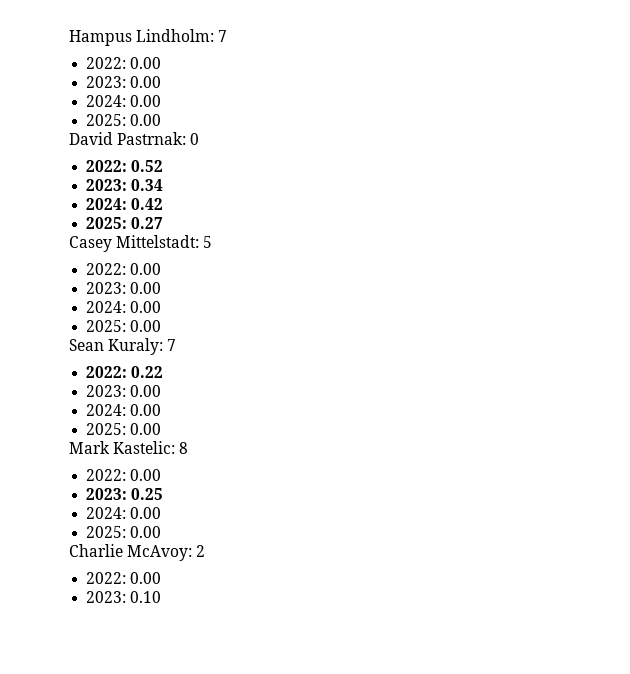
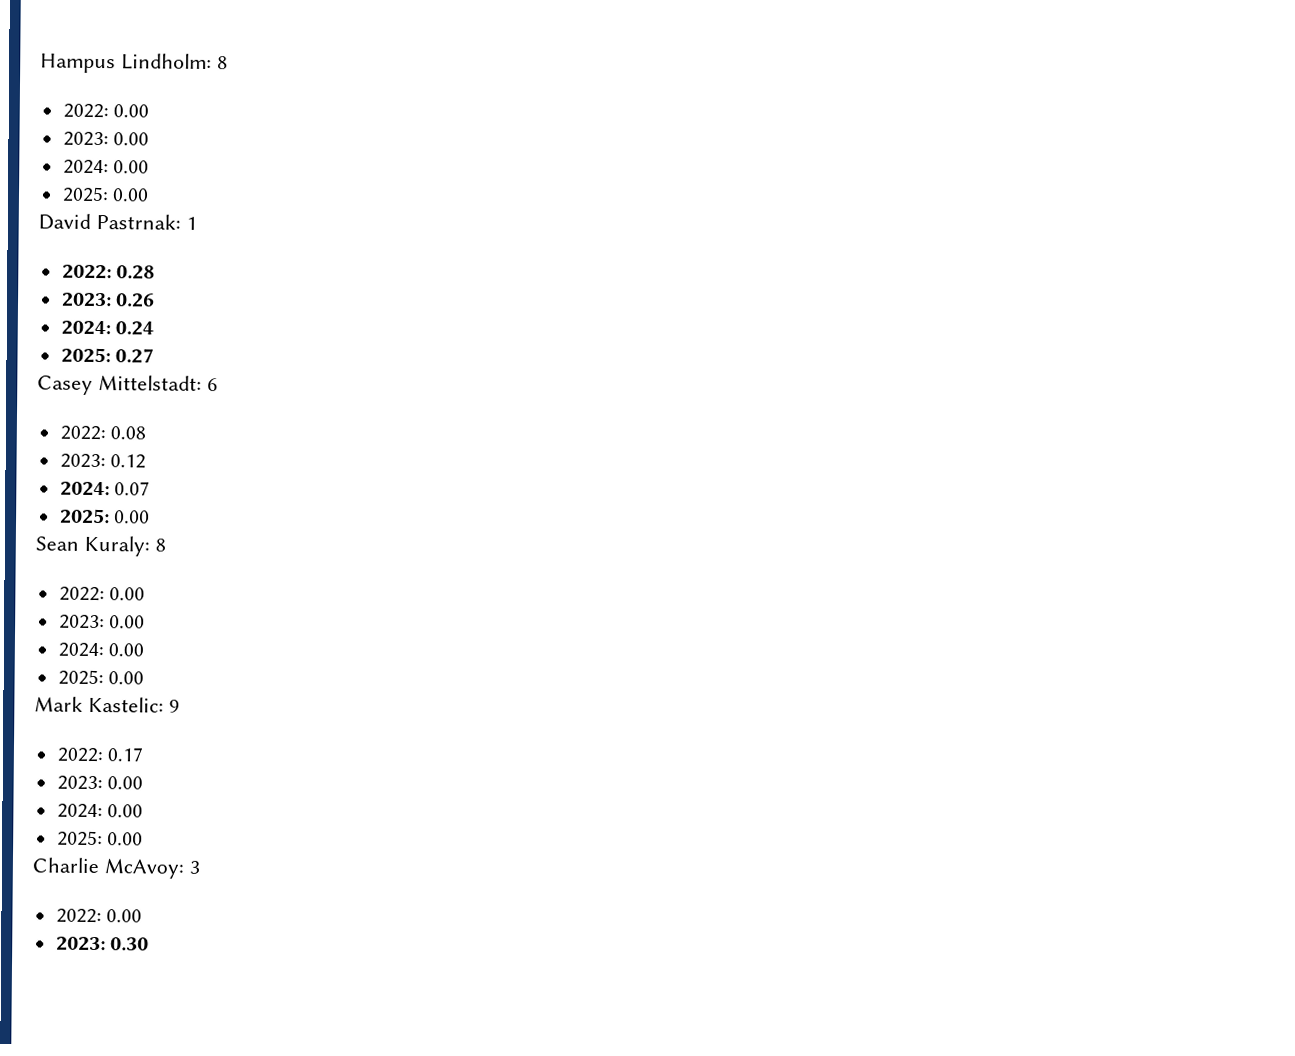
[218,30,228,42] 7 -> [216,56,228,70] 8
[190,133,200,145] [86,160,164,172] [86,179,164,191] [86,198,164,210] 0 // 2022: 0.52 // 2023: 0.34 // 2024: 0.42 -> [185,216,197,230] [61,264,156,280] [60,292,156,308] [60,320,155,336] 1 // 2022: 0.28 // 2023: 0.26 // 2024: 0.24
[203,236,213,248] [86,263,162,275] [86,282,162,294] [86,301,162,313] [86,320,162,332] [69,338,177,355] [86,366,164,378] [86,385,162,397] [86,404,162,416] [86,423,162,435] [69,441,189,454] [86,469,162,481] [86,488,164,500] [86,507,162,519] [86,526,162,538] [69,544,206,561] [86,572,162,584] [86,591,162,603] 5 // 2022: 0.00 // 2023: 0.00 // 2024: 0.00 // 2025: 0.00 // Sean Kuraly: 7 // 2022: 0.22 // 2023: 0.00 // 2024: 0.00 // 2025: 0.00 // Mark Kastelic: 8 // 2022: 0.00 // 2023: 0.25 // 2024: 0.00 // 2025: 0.00 // Charlie McAvoy: 2 // 2022: 0.00 // 2023: 0.10 -> [206,377,218,392] [59,425,147,441] [59,453,147,469] [59,481,151,497] [59,508,151,525] [35,535,166,557] [58,586,146,602] [58,614,146,630] [57,642,145,658] [57,669,145,686] [34,696,180,713] [56,747,144,763] [56,775,144,791] [56,803,144,819] [56,830,144,847] [32,857,200,879] [55,908,143,924] [55,936,150,952] 6 // 2022: 0.08 // 2023: 0.12 // 2024: 0.07 // 2025: 0.00 // Sean Kuraly: 8 // 2022: 0.00 // 2023: 0.00 // 2024: 0.00 // 2025: 0.00 // Mark Kastelic: 9 // 2022: 0.17 // 2023: 0.00 // 2024: 0.00 // 2025: 0.00 // Charlie McAvoy: 3 // 2022: 0.00 // 2023: 0.30

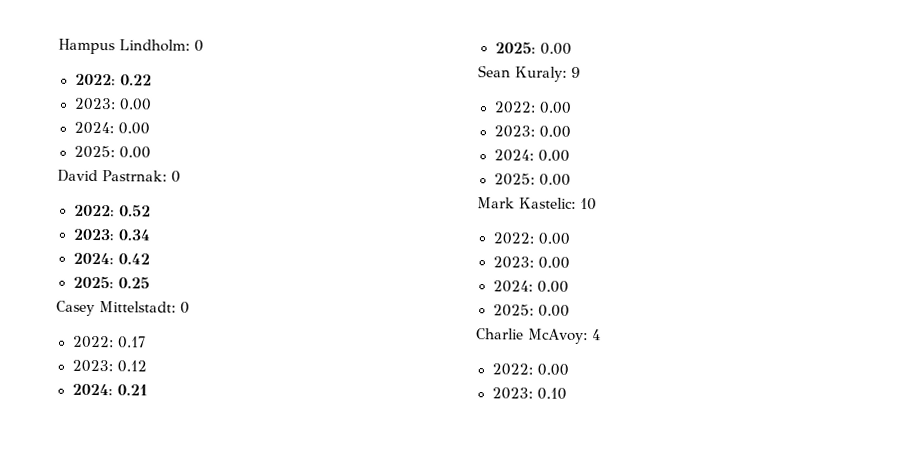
[216,56,228,70] [62,103,150,119] 8 // 2022: 0.00 -> [194,39,204,52] [74,73,152,86] 0 // 2022: 0.22
[185,216,197,230] [61,264,156,280] [60,292,156,308] [60,320,155,336] [60,347,155,364] 1 // 2022: 0.28 // 2023: 0.26 // 2024: 0.24 // 2025: 0.27 -> [171,170,181,183] [73,204,151,217] [72,228,150,241] [72,252,150,265] [72,275,150,289] 0 // 2022: 0.52 // 2023: 0.34 // 2024: 0.42 // 2025: 0.25
[206,377,218,392] [59,425,147,441] 6 // 2022: 0.08 -> [180,301,190,314] [72,335,146,349] 0 // 2022: 0.17
[114,481,151,496] 0.07 -> [116,384,148,396] 0.21
[154,538,166,552] 8 -> [571,66,581,78] 9
[168,699,180,713] [56,747,144,763] 9 // 2022: 0.17 -> [580,197,597,211] [492,232,570,245] 10 // 2022: 0.00
[188,860,200,874] [55,908,143,924] [55,936,150,952] 3 // 2022: 0.00 // 2023: 0.30 -> [591,329,601,341] [491,363,569,376] [491,387,567,400] 4 // 2022: 0.00 // 2023: 0.10

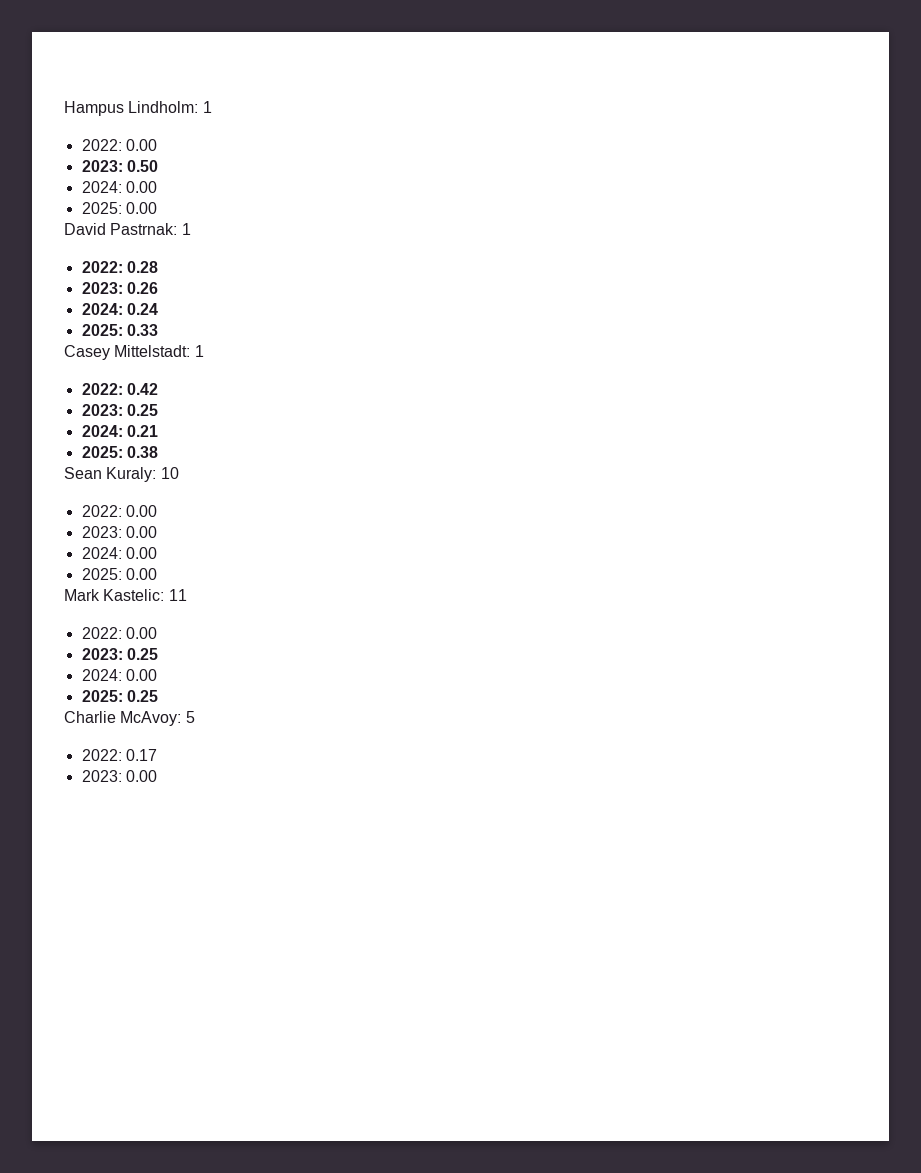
[194,39,204,52] [74,73,152,86] [73,97,152,111] 0 // 2022: 0.22 // 2023: 0.00 -> [202,101,212,113] [81,139,157,151] [81,160,158,172] 1 // 2022: 0.00 // 2023: 0.50
[171,170,181,183] [73,204,151,217] [72,228,150,241] [72,252,150,265] [72,275,150,289] 0 // 2022: 0.52 // 2023: 0.34 // 2024: 0.42 // 2025: 0.25 -> [181,223,191,235] [81,261,158,273] [81,282,158,294] [81,303,158,315] [81,324,158,336] 1 // 2022: 0.28 // 2023: 0.26 // 2024: 0.24 // 2025: 0.33
[180,301,190,314] [72,335,146,349] [71,359,147,373] 0 // 2022: 0.17 // 2023: 0.12 -> [194,345,204,357] [81,383,158,395] [81,404,158,416] 1 // 2022: 0.42 // 2023: 0.25
[539,42,572,55] 0.00 -> [126,446,158,458] 0.38
[571,66,581,78] 9 -> [160,467,179,479] 10
[580,197,597,211] [492,232,570,245] [492,256,570,269] [492,280,569,293] [492,304,570,317] 10 // 2022: 0.00 // 2023: 0.00 // 2024: 0.00 // 2025: 0.00 -> [168,589,187,601] [81,627,157,639] [81,648,158,660] [81,669,157,681] [81,690,158,702] 11 // 2022: 0.00 // 2023: 0.25 // 2024: 0.00 // 2025: 0.25
[591,329,601,341] [491,363,569,376] [491,387,567,400] 4 // 2022: 0.00 // 2023: 0.10 -> [185,711,195,723] [81,749,157,761] [81,770,157,782] 5 // 2022: 0.17 // 2023: 0.00

